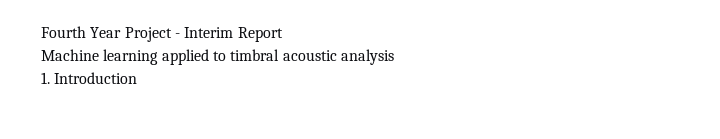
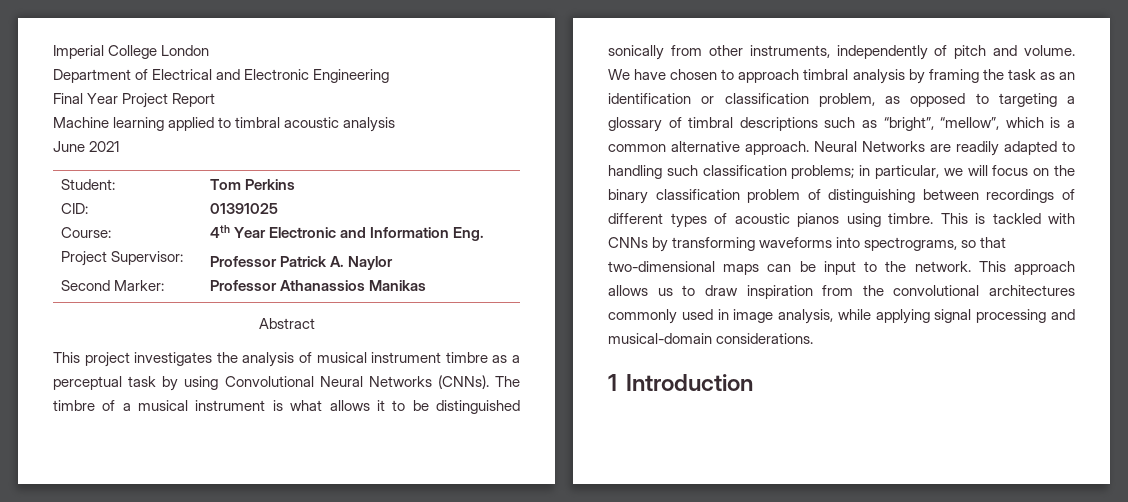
[41,26,234,42] Fourth Year Project - Interim -> [53,45,210,59] [53,69,390,83] [53,93,169,108] Imperial College London // Department of Electrical and Electronic Engineering // Final Year Project
[41,72,50,84] 1. -> [53,141,120,152] [60,179,115,190] [60,203,88,214] [60,227,111,238] [60,251,183,266] [60,280,164,291] [209,179,295,190] [209,203,278,214] [209,225,484,241] [209,256,393,270] [209,280,426,291] [258,318,315,329] [53,352,521,367] [53,375,520,391] [53,400,520,414] [608,45,1075,60] [608,69,1075,84] [608,93,1075,107] [608,117,1075,132] [608,141,1075,156] [608,165,1075,179] [608,189,1075,204] [608,213,1075,228] [608,237,1007,252] [608,261,1075,275] [608,285,1075,299] [608,309,1075,324] [608,333,814,344] [608,374,617,391] June 2021 // Student: // CID: // Course: // Project Supervisor: // Second Marker: | Tom Perkins // 01391025 // 4th Year Electronic and Information Eng. // Professor Patrick A. Naylor // Professor Athanassios Manikas // Abstract // This project investigates the analysis of musical instrument timbre as a perceptual task by using Convolutional Neural Networks (CNNs). The timbre of a musical instrument is what allows it to be distinguished sonically from other instruments, independently of pitch and volume. We have chosen to approach timbral analysis by framing the task as an identification or classification problem, as opposed to targeting a glossary of timbral descriptions such as “bright”, “mellow”, which is a common alternative approach. Neural Networks are readily adapted to handling such classification problems; in particular, we will focus on the binary classification problem of distinguishing between recordings of different types of acoustic pianos using timbre. This is tackled with CNNs by transforming waveforms into spectrograms, so that two-dimensional maps can be input to the network. This approach allows us to draw inspiration from the convolutional architectures commonly used in image analysis, while applying signal processing and musical-domain considerations. // 1

